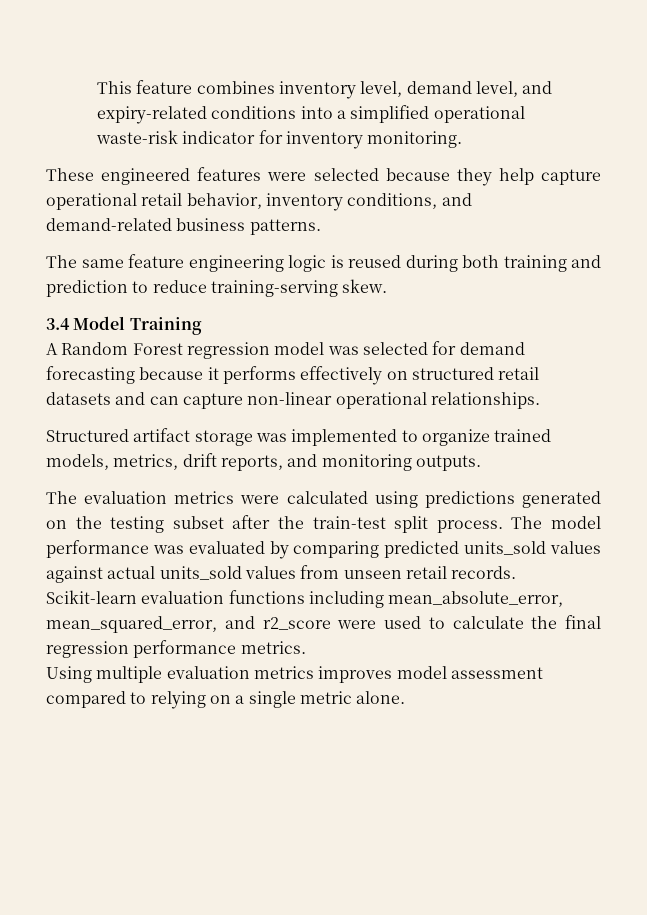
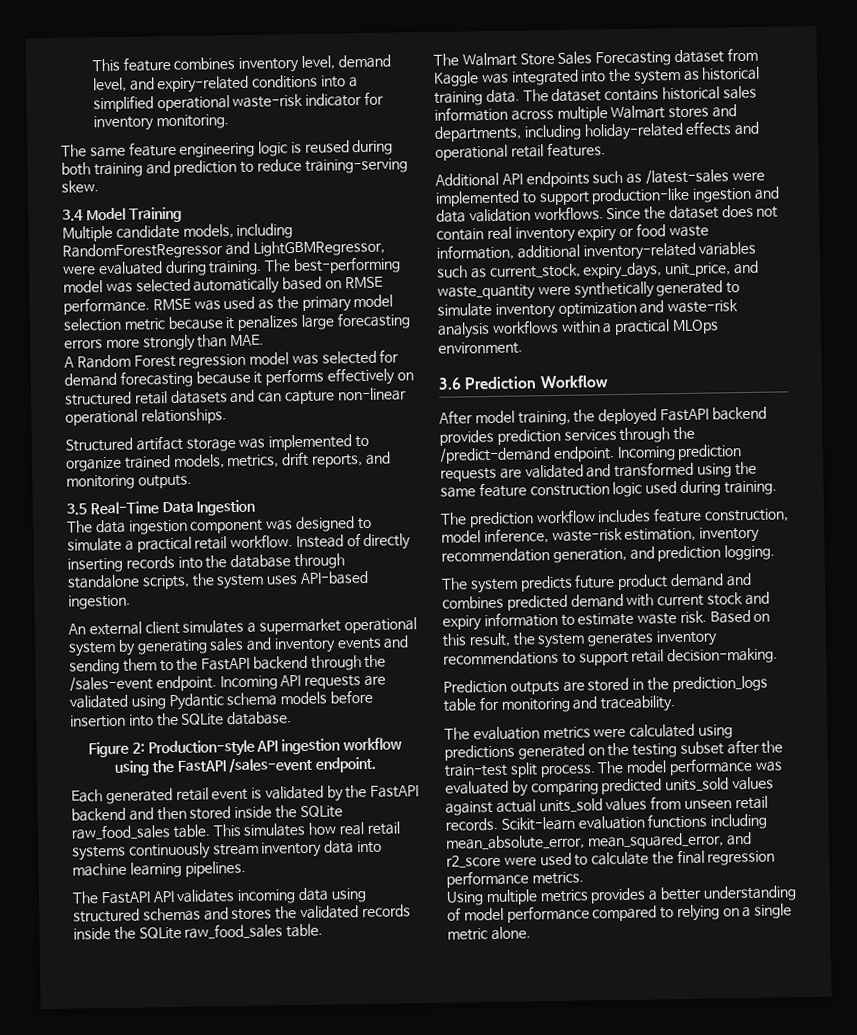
[46,167,601,186] [46,193,472,211] [46,218,321,235] // These engineered features were selected because they help capture operational retail behavior, inventory conditions, and demand-related business patterns. -> (229, 122) none
(202, 326) none -> [62,223,294,242] [62,239,385,260] [62,256,401,277] [63,276,383,295] [63,294,394,315] [63,312,411,332] [64,334,265,352] // Multiple candidate models, including RandomForestRegressor and LightGBMRegressor, were evaluated during training. The best-performing model was selected automatically based on RMSE performance. RMSE was used as the primary model selection metric because it penalizes large forecasting errors more strongly than MAE.
(481, 463) none -> [66,499,256,516] [67,516,372,535] [67,533,412,553] [67,553,345,573] [67,570,369,590] [68,594,131,610] [68,617,417,636] [68,635,410,657] [69,654,387,675] [69,675,386,692] [69,689,373,711] [70,711,293,728] [88,737,402,758] [113,756,377,776] [71,784,420,805] [71,805,343,822] [71,821,400,841] [72,840,382,861] [72,860,246,878] [72,887,367,905] [73,904,411,923] [73,923,324,940] [433,47,758,67] [434,66,761,87] [434,85,757,106] [434,104,737,122] [434,121,761,142] [435,142,606,161] [435,169,765,188] [435,186,780,207] [436,204,779,223] [436,223,709,243] [436,241,757,261] [437,260,759,280] [437,280,741,301] [437,299,739,319] [437,319,719,339] [438,341,523,355] [438,375,608,390] [439,406,767,426] [439,426,696,446] [439,444,743,464] [440,461,757,482] [440,480,777,498] [440,507,789,528] [441,526,761,545] [441,544,776,564] [441,572,752,594] [442,591,770,611] [442,609,771,631] [442,630,718,649] [443,647,779,666] [443,675,768,695] [443,695,677,713] // 3.5 Real-Time Data Ingestion // The data ingestion component was designed to simulate a practical retail workflow. Instead of directly inserting records into the database through standalone scripts, the system uses API-based ingestion. // An external client simulates a supermarket operational system by generating sales and inventory events and sending them to the FastAPI backend through the /sales-event endpoint. Incoming API requests are validated using Pydantic schema models before insertion into the SQLite database. // Figure 2: Production-style API ingestion workflow using the FastAPI /sales-event endpoint. // Each generated retail event is validated by the FastAPI backend and then stored inside the SQLite raw_food_sales table. This simulates how real retail systems continuously stream inventory data into machine learning pipelines. // The FastAPI API validates incoming data using structured schemas and stores the validated records inside the SQLite raw_food_sales table. // The Walmart Store Sales Forecasting dataset from Kaggle was integrated into the system as historical training data. The dataset contains historical sales information across multiple Walmart stores and departments, including holiday-related effects and operational retail features. // Additional API endpoints such as /latest-sales were implemented to support production-like ingestion and data validation workflows. Since the dataset does not contain real inventory expiry or food waste information, additional inventory-related variables such as current_stock, expiry_days, unit_price, and waste_quantity were synthetically generated to simulate inventory optimization and waste-risk analysis workflows within a practical MLOps environment. // 3.6 Prediction Workflow // After model training, the deployed FastAPI backend provides prediction services through the /predict-demand endpoint. Incoming prediction requests are validated and transformed using the same feature construction logic used during training. // The prediction workflow includes feature construction, model inference, waste-risk estimation, inventory recommendation generation, and prediction logging. // The system predicts future product demand and combines predicted demand with current stock and expiry information to estimate waste risk. Based on this result, the system generates inventory recommendations to support retail decision-making. // Prediction outputs are stored in the prediction_logs table for monitoring and traceability.
[166,666,543,683] evaluation metrics improves model assessment -> [539,885,797,904] [447,905,590,923] metrics provides a better understanding of model performance

